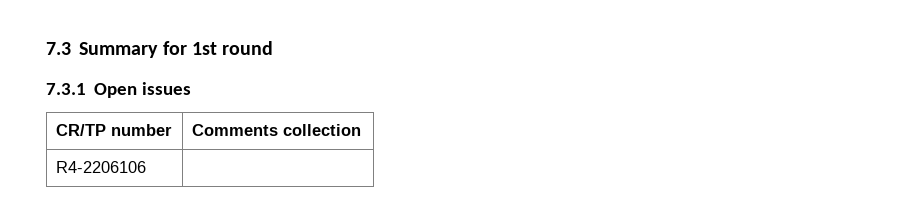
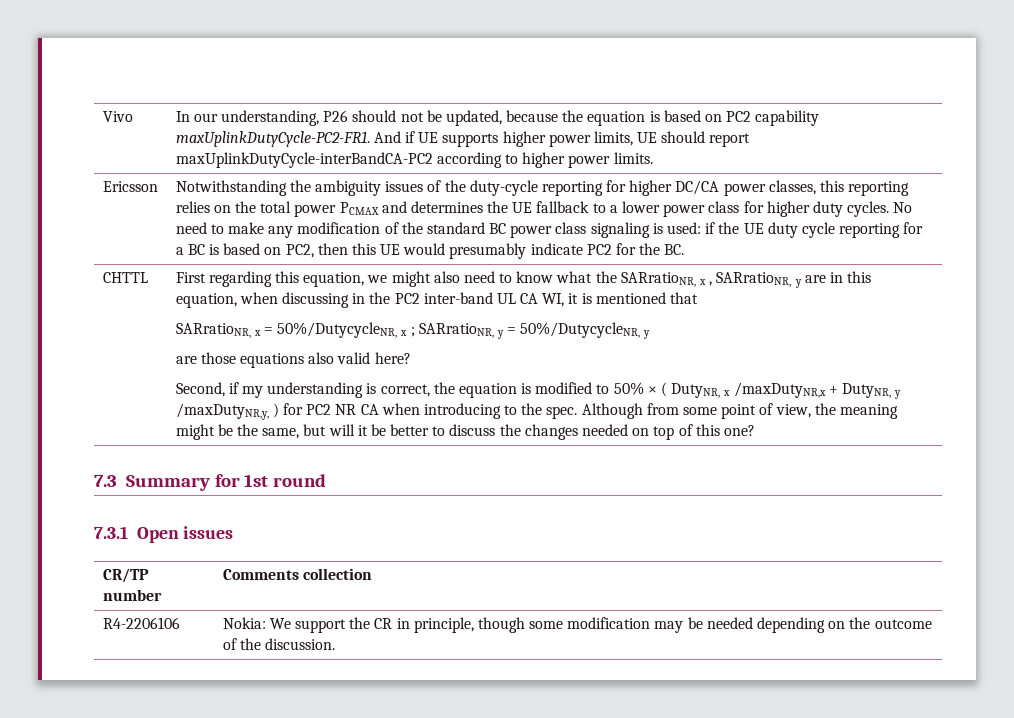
(46, 48) none -> [102,111,133,122] [175,110,820,126] [175,131,751,147] [175,152,653,168] [102,181,158,192] [175,180,910,196] [175,201,913,217] [175,222,924,238] [175,243,685,259] [102,272,148,283] [175,271,872,288] [175,292,698,308] [175,322,651,339] [175,352,411,368] [175,382,902,399] [175,403,898,420] [175,424,755,440] Vivo | In our understanding, P26 should not be updated, because the equation is based on PC2 capability maxUplinkDutyCycle-PC2-FR1. And if UE supports higher power limits, UE should report maxUplinkDutyCycle-interBandCA-PC2 according to higher power limits. // Ericsson | Notwithstanding the ambiguity issues of the duty-cycle reporting for higher DC/CA power classes, this reporting relies on the total power PCMAX and determines the UE fallback to a lower power class for higher duty cycles. No need to make any modification of the standard BC power class signaling is used: if the UE duty cycle reporting for a BC is based on PC2, then this UE would presumably indicate PC2 for the BC. // CHTTL | First regarding this equation, we might also need to know what the SARratioNR, x , SARratioNR, y are in this equation, when discussing in the PC2 inter-band UL CA WI, it is mentioned that // SARratioNR, x = 50%/DutycycleNR, x ; SARratioNR, y = 50%/DutycycleNR, y // are those equations also valid here? // Second, if my understanding is correct, the equation is modified to 50% × ( DutyNR, x /maxDutyNR,x + DutyNR, y /maxDutyNR,y, ) for PC2 NR CA when introducing to the spec. Although from some point of view, the meaning might be the same, but will it be better to discuss the changes needed on top of this one? //
(147, 167) none -> [222,617,932,633] [222,638,335,650] Nokia: We support the CR in principle, though some modification may be needed depending on the outcome of the discussion.

